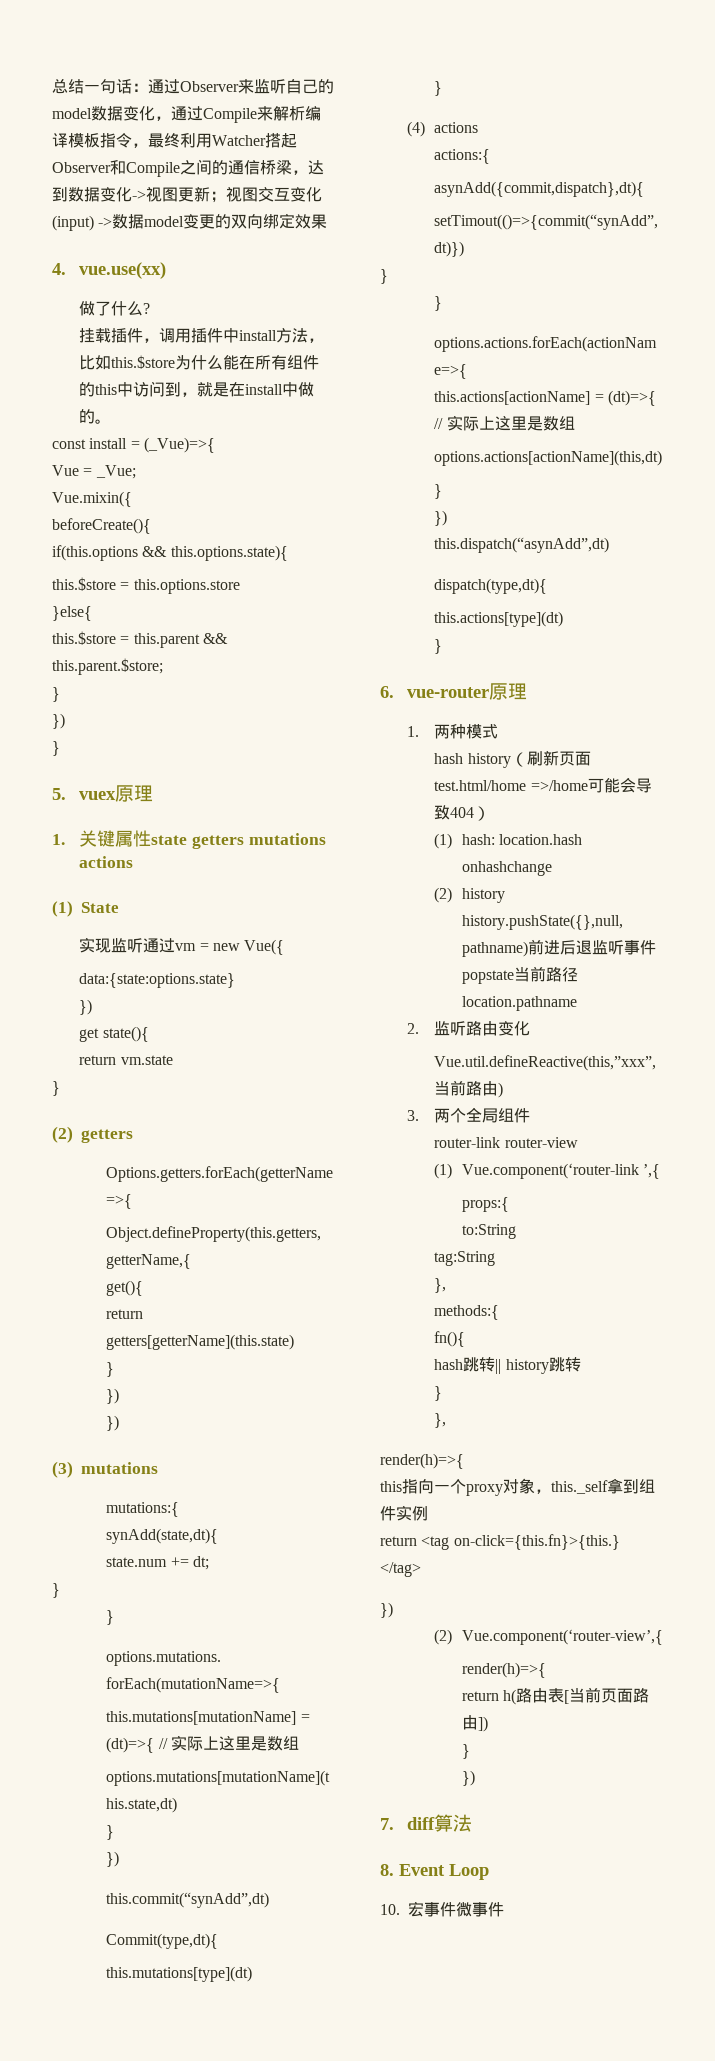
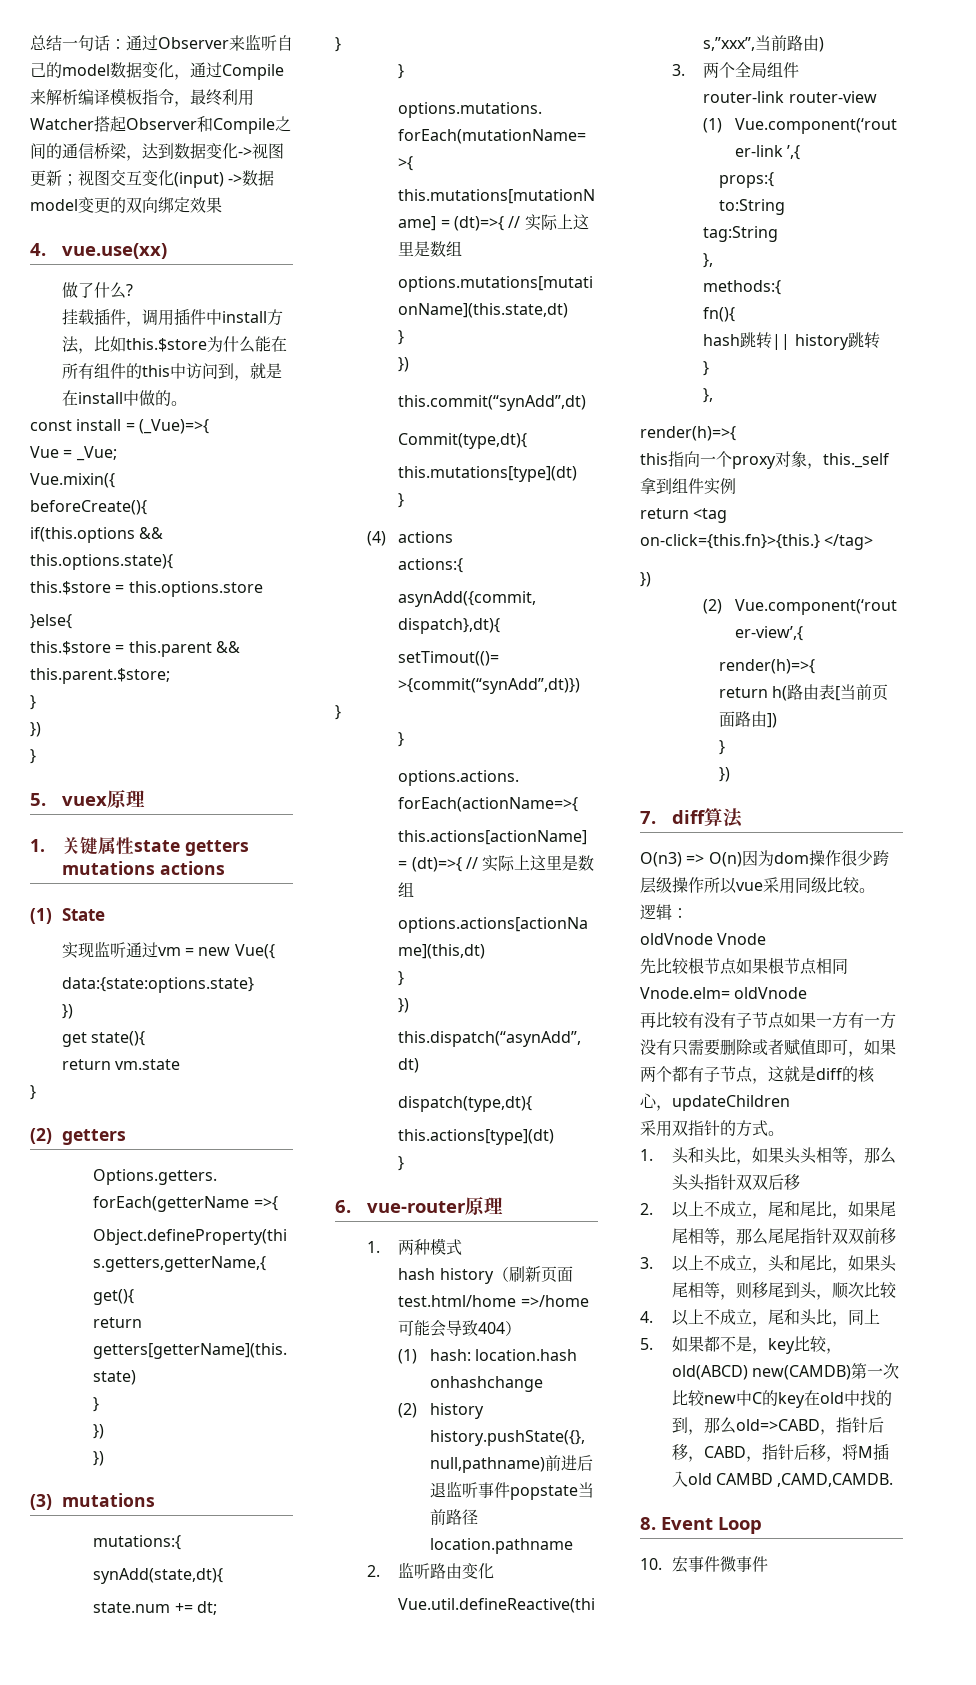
(473, 1823) none -> [640,850,889,867] [640,877,875,894] [640,904,688,920] [640,933,767,945] [640,957,848,975] [640,987,808,999] [640,1012,896,1029] [640,1039,896,1057] [640,1066,875,1084] [640,1093,790,1111] [640,1120,784,1137] [640,1147,896,1165] [671,1174,800,1191] [640,1201,896,1219] [671,1228,896,1246] [640,1255,897,1273] [671,1282,897,1300] [640,1309,880,1327] [640,1336,842,1354] [671,1363,899,1380] [671,1390,892,1408] [671,1417,884,1435] [671,1443,889,1462] [671,1471,894,1487] // O(n3) => O(n)因为dom操作很少跨层级操作所以vue采用同级比较。 // 逻辑： // oldVnode Vnode // 先比较根节点如果根节点相同Vnode.elm= oldVnode // 再比较有没有子节点如果一方有一方没有只需要删除或者赋值即可，如果两个都有子节点，这就是diff的核心，updateChildren // 采用双指针的方式。 // 1.头和头比，如果头头相等，那么头头指针双双后移 // 2.以上不成立，尾和尾比，如果尾尾相等，那么尾尾指针双双前移 // 3.以上不成立，头和尾比，如果头尾相等，则移尾到头，顺次比较 // 4.以上不成立，尾和头比，同上 // 5.如果都不是，key比较，old(ABCD) new(CAMDB)第一次比较new中C的key在old中找的到，那么old=>CABD，指针后移，CABD，指针后移，将M插入old CAMBD ,CAMD,CAMDB.

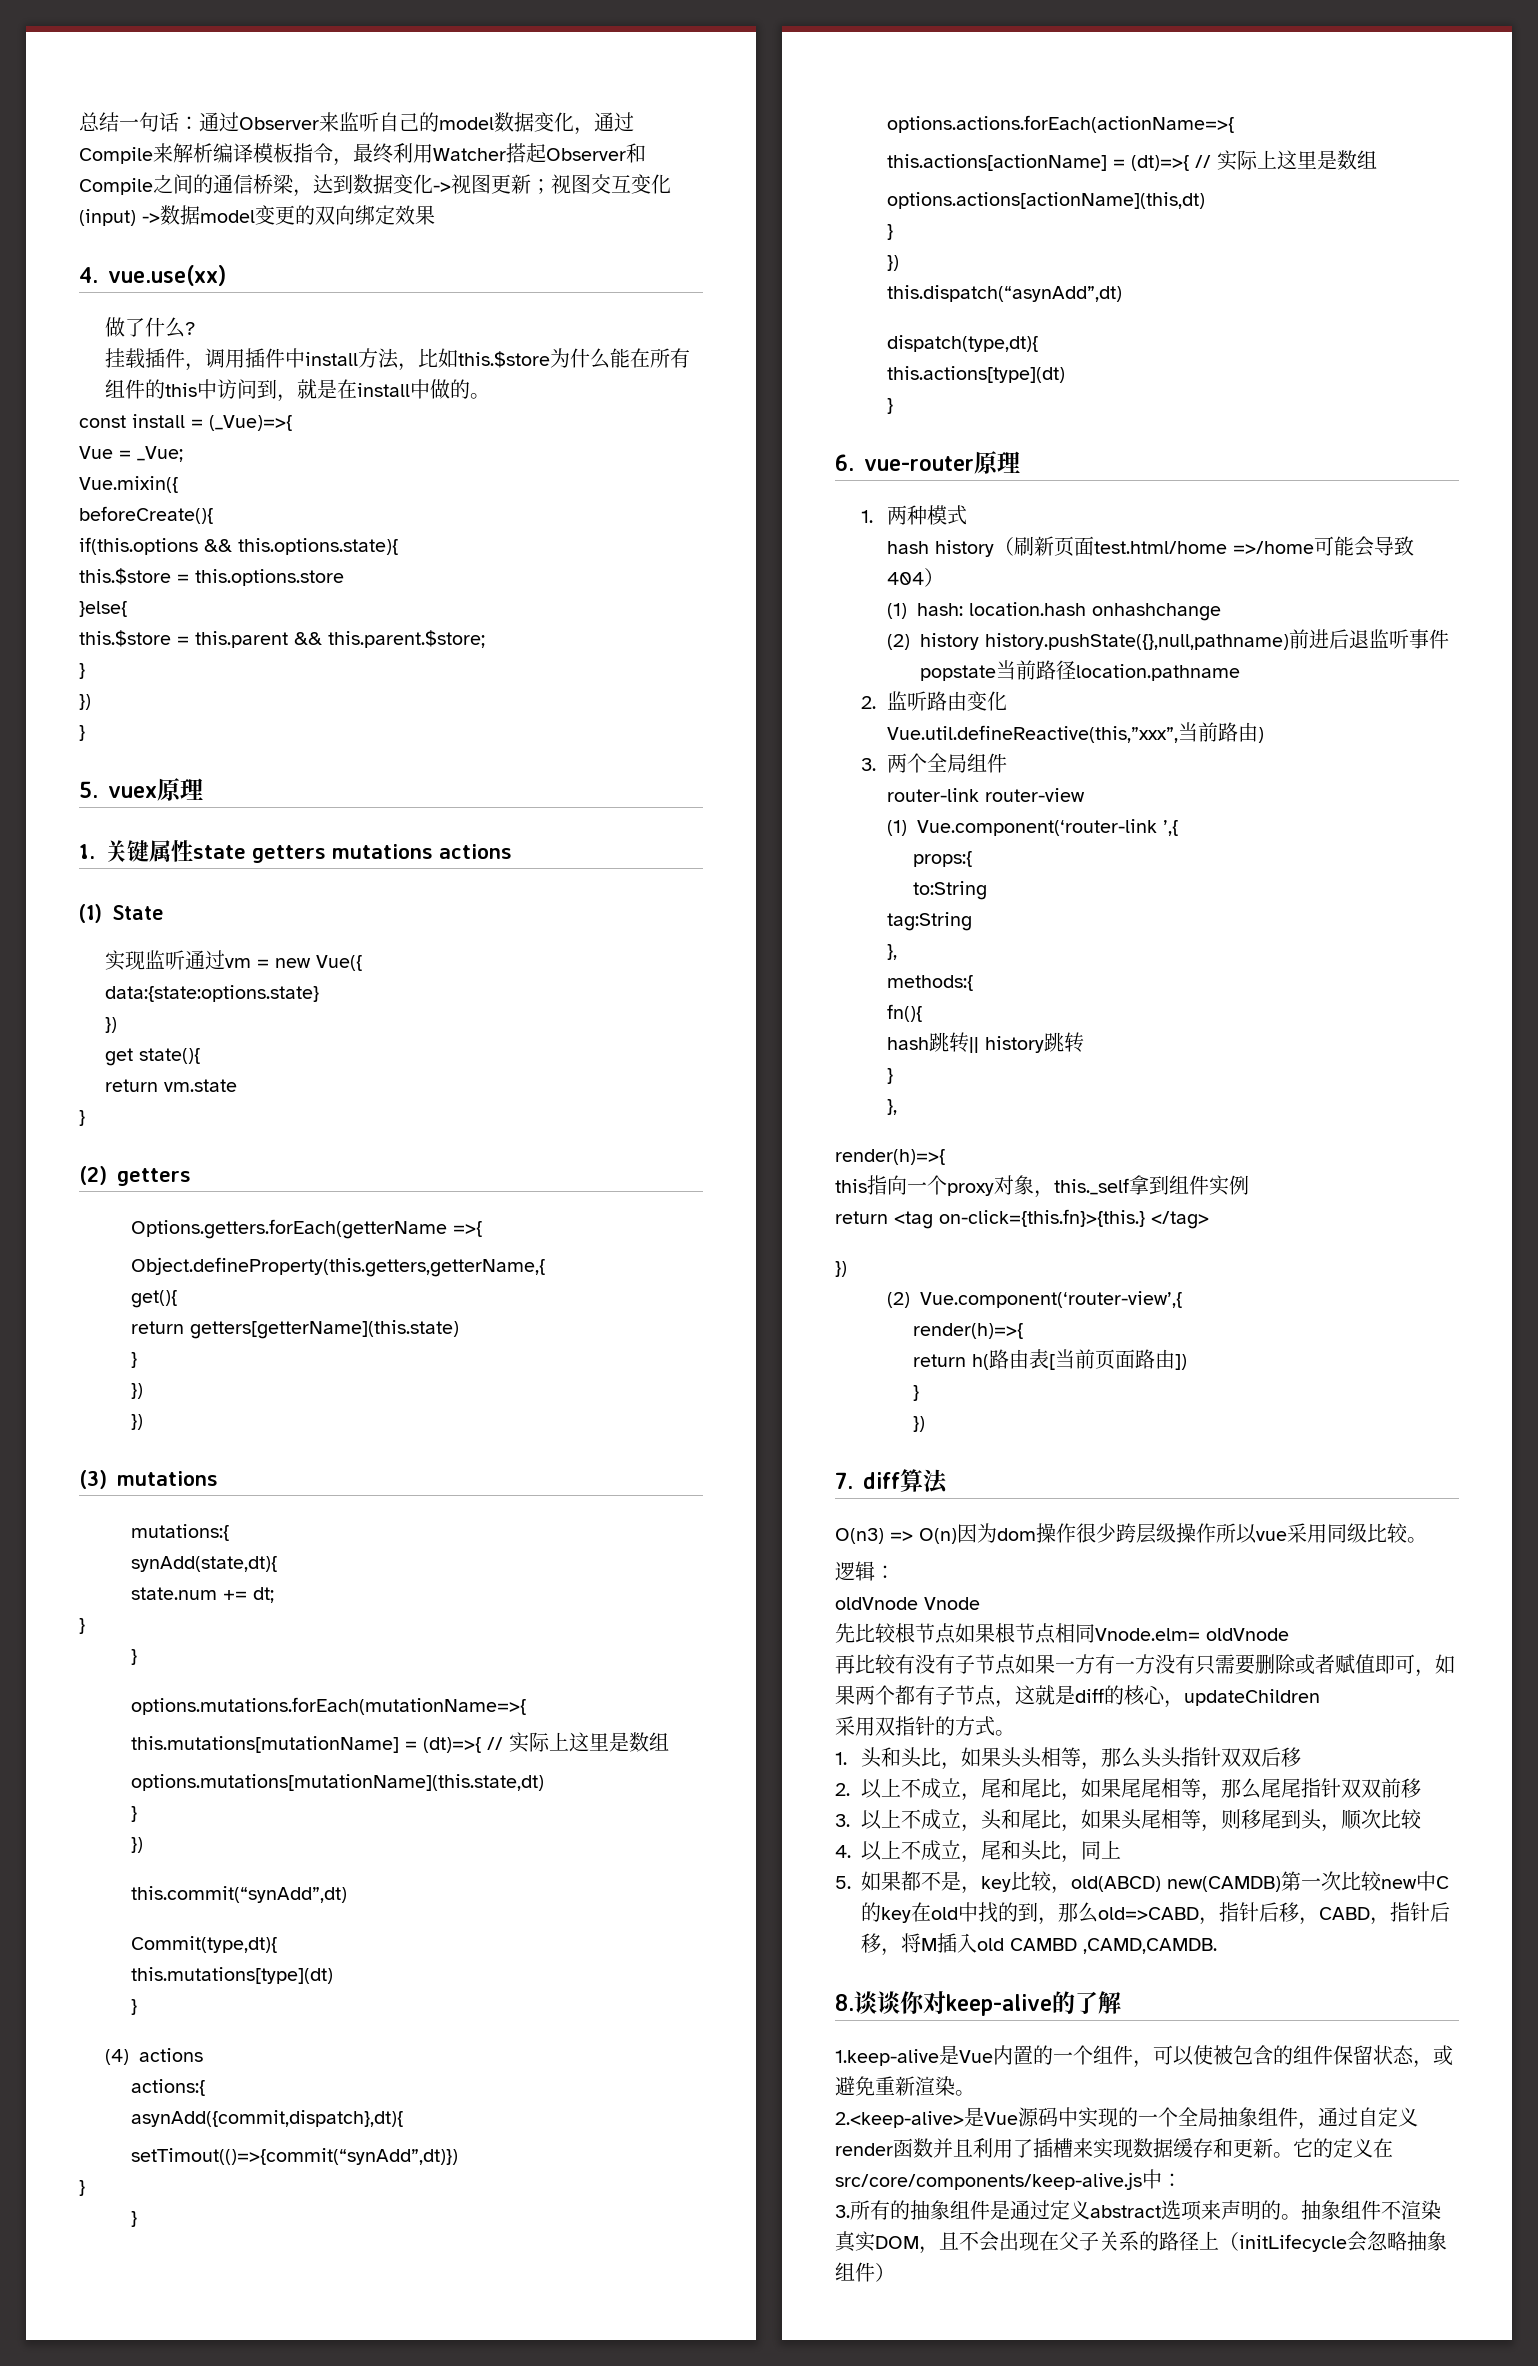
[661,1517,762,1534] [640,1556,768,1573] Event Loop // 10.宏事件微事件 -> [854,1991,1121,2016] [835,2045,1453,2068] [835,2076,975,2096] [835,2107,1418,2130] [835,2138,1393,2159] [835,2169,1182,2190] [835,2200,1441,2221] [835,2231,1447,2254] [835,2262,895,2282] 谈谈你对keep-alive的了解 // 1.keep-alive是Vue内置的一个组件，可以使被包含的组件保留状态，或避免重新渲染。 // 2.<keep-alive>是Vue源码中实现的一个全局抽象组件，通过自定义render函数并且利用了插槽来实现数据缓存和更新。它的定义在src/core/components/keep-alive.js中： // 3.所有的抽象组件是通过定义abstract选项来声明的。抽象组件不渲染真实DOM，且不会出现在父子关系的路径上（initLifecycle会忽略抽象组件）

